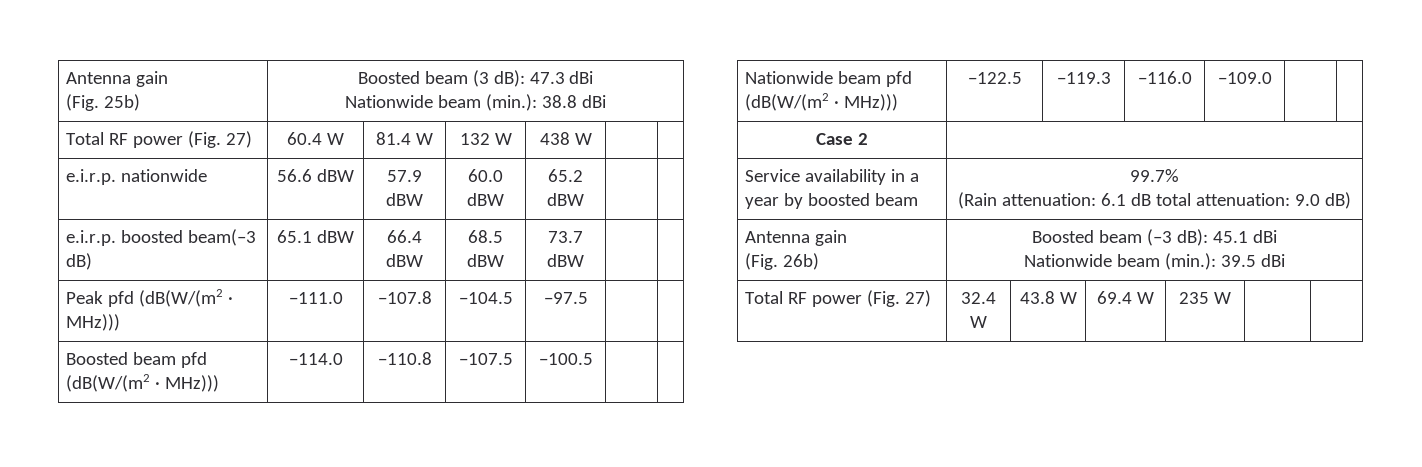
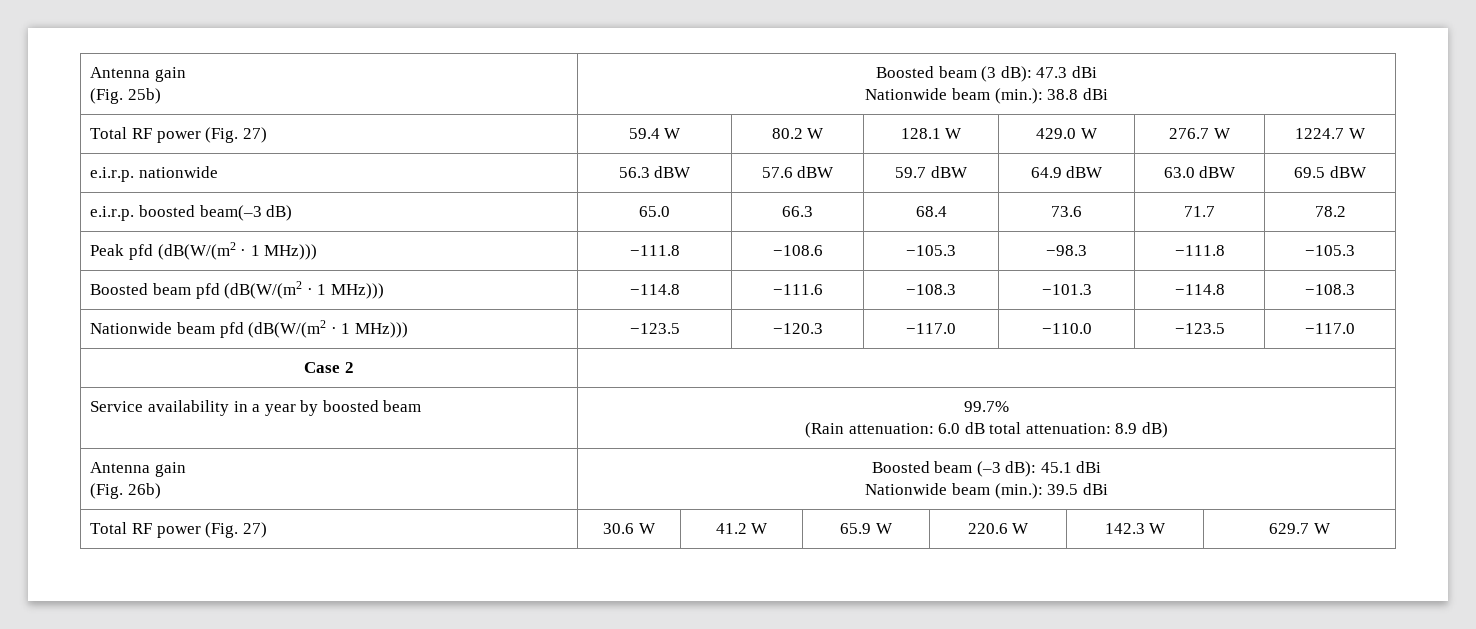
[287,132,344,145] [376,132,433,145] [459,133,512,145] [539,132,592,145] 60.4 W | 81.4 W | 132 W | 438 W | | -> [628,128,682,139] [771,128,825,139] [900,128,963,139] [1036,128,1098,139] [1169,128,1231,139] [1295,128,1366,139] 59.4 W | 80.2 W | 128.1 W | 429.0 W | 276.7 W | 1224.7 W
[277,169,354,182] [387,170,422,182] [386,193,423,206] [468,169,503,182] [467,193,504,206] [548,169,583,182] [547,193,584,206] 56.6 dBW | 57.9 dBW | 60.0 dBW | 65.2 dBW | | -> [618,166,692,178] [761,166,835,178] [895,166,968,178] [1030,166,1104,178] [1163,166,1237,178] [1294,166,1367,178] 56.3 dBW | 57.6 dBW | 59.7 dBW | 64.9 dBW | 63.0 dBW | 69.5 dBW
[277,230,354,243] [387,230,422,243] [386,254,423,267] [468,230,503,243] [467,254,504,267] [548,231,583,243] [547,254,584,267] 65.1 dBW | 66.4 dBW | 68.5 dBW | 73.7 dBW | | -> [639,206,670,217] [782,206,813,217] [915,206,947,217] [1051,206,1082,217] [1184,206,1215,217] [1314,206,1346,217] 65.0 | 66.3 | 68.4 | 73.6 | 71.7 | 78.2
[66,314,121,331] [288,292,343,304] [377,291,432,304] [458,292,513,304] [543,292,588,304] MHz))) | −111.0 | −107.8 | −104.5 | −97.5 | | -> [250,244,318,260] [629,245,680,256] [772,245,823,256] [906,245,956,256] [1046,245,1087,256] [1174,245,1225,256] [1305,245,1355,256] 1 MHz))) | −111.8 | −108.6 | −105.3 | −98.3 | −111.8 | −105.3
[165,375,220,392] [288,353,343,365] [377,352,432,365] [458,353,513,365] [538,353,593,365] MHz))) | −114.0 | −110.8 | −107.5 | −100.5 | | -> [317,283,384,299] [629,284,680,295] [772,284,823,295] [906,284,956,295] [1041,284,1092,295] [1174,284,1225,295] [1305,284,1355,295] 1 MHz))) | −114.8 | −111.6 | −108.3 | −101.3 | −114.8 | −108.3
[844,94,899,111] [967,72,1022,84] [1056,72,1111,84] [1137,71,1192,84] [1217,72,1272,84] MHz))) | −122.5 | −119.3 | −116.0 | −109.0 | | -> [341,322,408,338] [629,323,680,334] [772,323,823,334] [906,323,956,334] [1041,323,1092,334] [1174,323,1225,334] [1305,323,1355,334] 1 MHz))) | −123.5 | −120.3 | −117.0 | −110.0 | −123.5 | −117.0
[1101,193,1127,206] 6.1 -> [938,423,961,434] 6.0
[1294,194,1320,206] 9.0 -> [1115,423,1138,434] 8.9
[961,292,996,304] [970,316,987,328] [1019,291,1077,304] [1097,291,1154,304] [1179,292,1231,304] 32.4 W | 43.8 W | 69.4 W | 235 W | | -> [603,523,656,534] [715,523,769,534] [840,523,893,534] [967,523,1030,534] [1104,523,1167,534] [1269,523,1331,534] 30.6 W | 41.2 W | 65.9 W | 220.6 W | 142.3 W | 629.7 W

